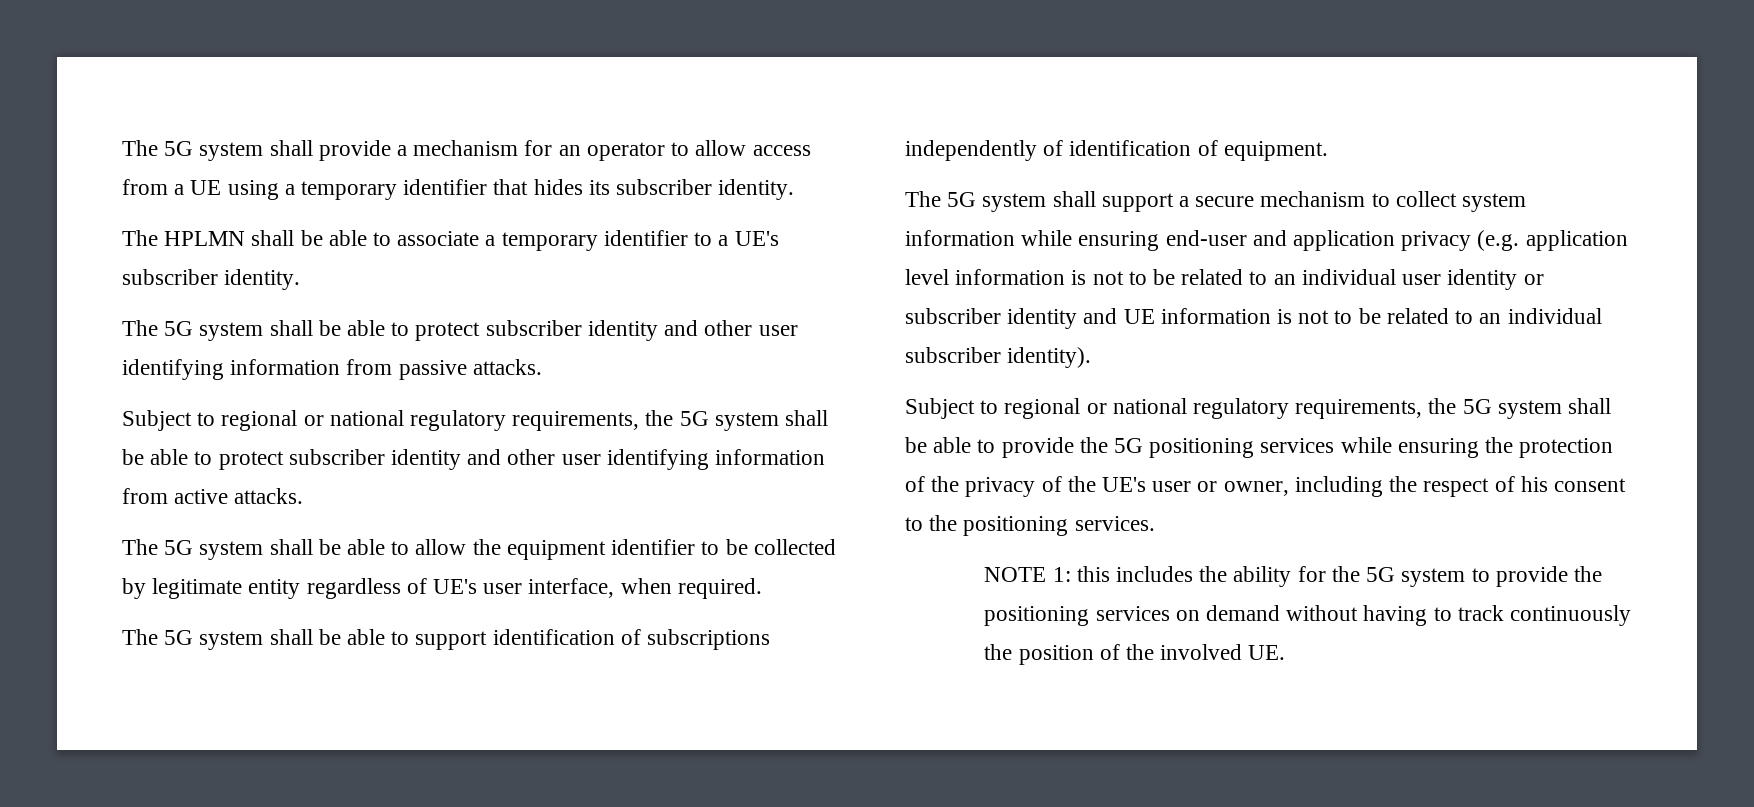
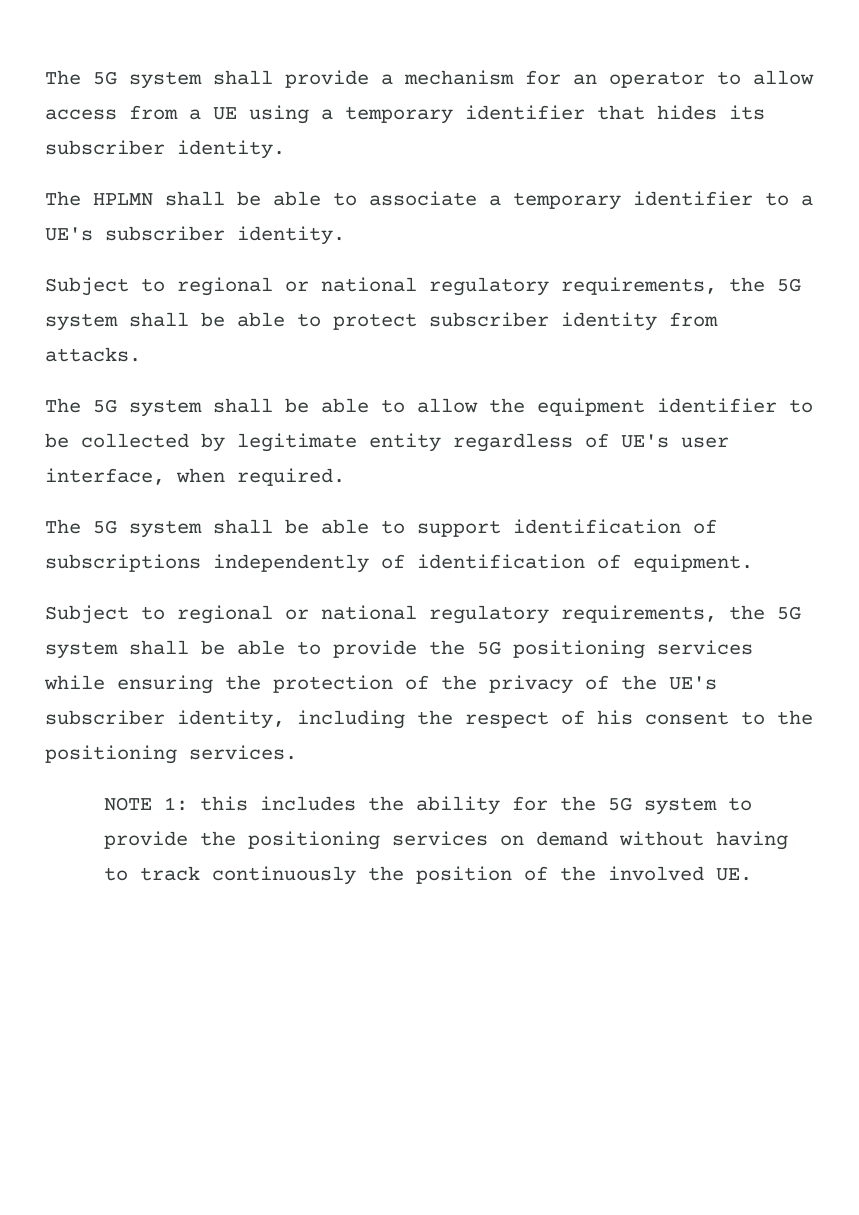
[122,320,798,341] [122,359,542,380] // The 5G system shall be able to protect subscriber identity and other user identifying information from passive attacks. -> (345, 235) none
[467,449,826,470] [122,488,229,504] and other user identifying information from active -> [669,312,718,327] from
[905,191,1527,212] [905,230,1628,251] [905,269,1544,290] [905,308,1602,329] [905,347,1092,368] // The 5G system shall support a secure mechanism to collect system information while ensuring end-user and application privacy (e.g. application level information is not to be related to an individual user identity or subscriber identity and UE information is not to be related to an individual subscriber identity). -> (753, 563) none
[1152,481,1289,496] user or owner, -> [45,710,285,729] subscriber identity,

